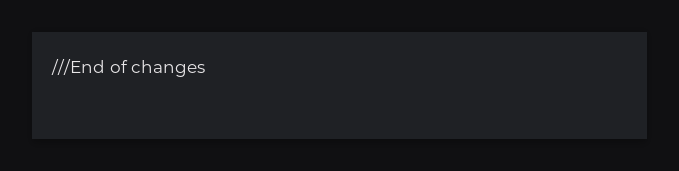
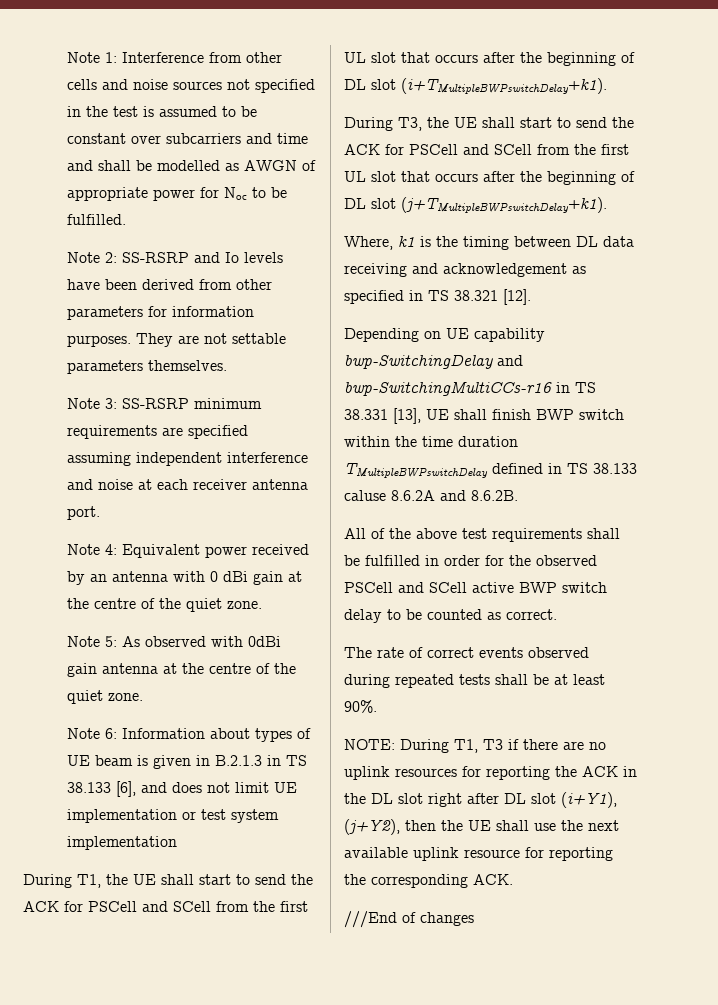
(51, 67) none -> [67,52,283,63] [67,79,316,93] [67,106,258,117] [67,133,309,144] [67,160,317,171] [67,187,288,201] [67,214,127,225] [67,252,284,263] [67,279,273,290] [67,306,255,320] [67,333,287,347] [67,360,228,374] [67,398,263,409] [67,425,249,439] [67,452,309,466] [67,479,309,490] [67,506,101,520] [67,544,310,558] [67,571,303,585] [67,598,263,612] [67,636,282,647] [67,663,297,677] [67,690,144,704] [67,728,312,742] [67,755,308,769] [67,781,298,797] [67,809,280,823] [67,836,178,850] [23,874,313,888] [23,901,308,912] [344,52,635,66] [344,78,607,94] [344,117,634,131] [344,144,629,155] [344,171,635,185] [344,197,607,213] [344,236,634,250] [344,263,586,277] [344,289,531,305] [344,328,545,342] [344,354,523,369] [344,381,596,396] [344,408,624,424] [344,436,518,447] [344,463,637,478] [344,490,518,501] [344,528,620,542] [344,555,597,566] [344,582,607,593] [344,609,557,623] [344,647,589,658] [344,674,605,688] [344,700,377,713] [344,739,606,753] [344,766,637,780] [344,792,617,808] [344,819,619,835] [344,847,613,861] [344,874,513,888] Note 1: Interference from other cells and noise sources not specified in the test is assumed to be constant over subcarriers and time and shall be modelled as AWGN of appropriate power for Noc to be fulfilled. // Note 2: SS-RSRP and Io levels have been derived from other parameters for information purposes. They are not settable parameters themselves. // Note 3: SS-RSRP minimum requirements are specified assuming independent interference and noise at each receiver antenna port. // Note 4: Equivalent power received by an antenna with 0 dBi gain at the centre of the quiet zone. // Note 5: As observed with 0dBi gain antenna at the centre of the quiet zone. // Note 6: Information about types of UE beam is given in B.2.1.3 in TS 38.133 [6], and does not limit UE implementation or test system implementation // During T1, the UE shall start to send the ACK for PSCell and SCell from the first UL slot that occurs after the beginning of DL slot (i+TMultipleBWPswitchDelay+k1). // During T3, the UE shall start to send the ACK for PSCell and SCell from the first UL slot that occurs after the beginning of DL slot (j+TMultipleBWPswitchDelay+k1). // Where, k1 is the timing between DL data receiving and acknowledgement as specified in TS 38.321 [12]. // Depending on UE capability bwp-SwitchingDelay and bwp-SwitchingMultiCCs-r16 in TS 38.331 [13], UE shall finish BWP switch within the time duration TMultipleBWPswitchDelay defined in TS 38.133 caluse 8.6.2A and 8.6.2B. // All of the above test requirements shall be fulfilled in order for the observed PSCell and SCell active BWP switch delay to be counted as correct. // The rate of correct events observed during repeated tests shall be at least 90%. // NOTE: During T1, T3 if there are no uplink resources for reporting the ACK in the DL slot right after DL slot (i+Y1), (j+Y2), then the UE shall use the next available uplink resource for reporting the corresponding ACK. //

